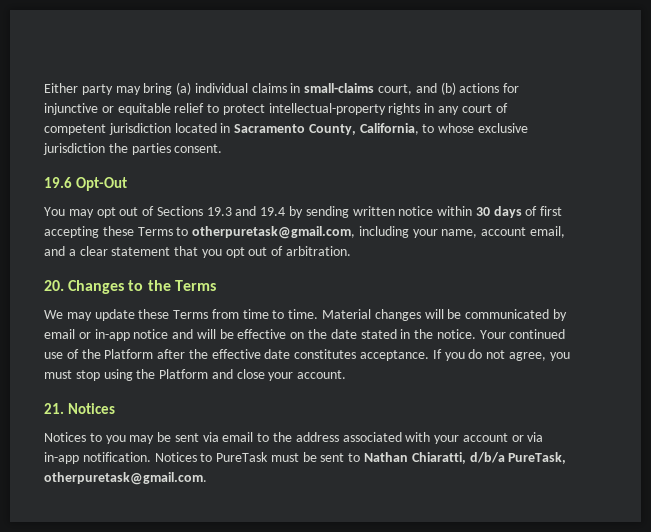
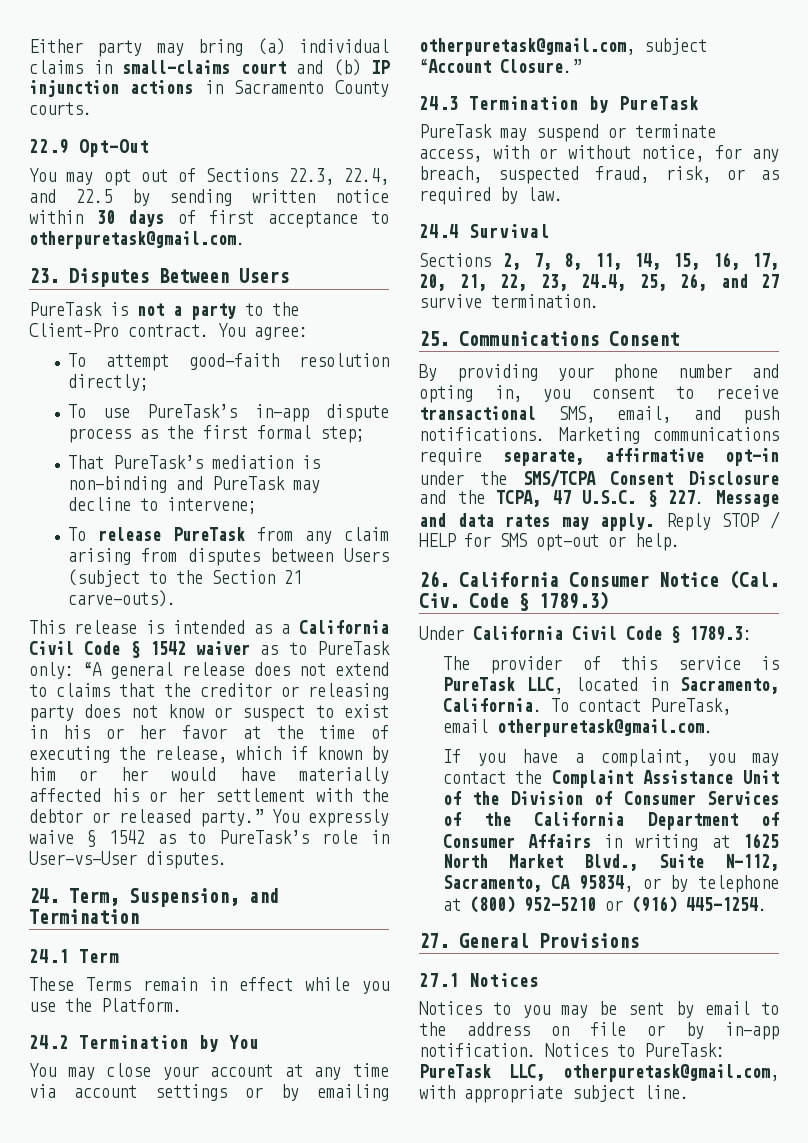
[378,84,413,95] court, -> [240,61,286,74] court
[459,83,520,93] [44,103,508,115] [44,123,529,135] [43,143,223,155] [44,177,72,188] actions for injunctive or equitable relief to protect intellectual-property rights in any court of competent jurisdiction located in Sacramento County, California, to whose exclusive jurisdiction the parties consent. // 19.6 -> [371,60,390,74] [29,80,389,97] [29,102,92,115] [29,139,69,154] IP injunction actions in Sacramento County courts. // 22.9
[206,206,286,216] 19.3 and 19.4 -> [288,168,389,185] [29,189,112,203] 22.3, 22.4, and 22.5
[44,226,566,239] [44,246,352,258] [44,280,216,294] [44,309,567,321] [44,329,566,341] [44,349,570,361] [44,369,347,381] [44,403,64,414] accepting these Terms to otherpuretask@gmail.com, including your name, account email, and a clear statement that you opt out of arbitration. // 20. Changes to the Terms // We may update these Terms from time to time. Material changes will be communicated by email or in-app notice and will be effective on the date stated in the notice. Your continued use of the Platform after the effective date constitutes acceptance. If you do not agree, you must stop using the Platform and close your account. // 21. -> [267,211,389,228] [29,231,245,249] [29,268,289,287] [29,302,299,320] [29,323,308,340] [67,353,389,371] [67,374,149,391] [67,404,389,422] [67,425,365,443] [67,455,320,469] [67,476,320,493] [67,497,257,514] [67,527,389,544] [67,548,389,566] [67,569,302,587] [67,590,176,607] [29,620,389,634] [29,641,390,658] [29,662,389,679] [29,683,389,700] [29,704,389,722] [29,725,389,739] [29,746,389,763] [29,767,389,784] [29,788,389,802] [29,809,389,827] [29,830,389,847] [29,851,227,869] [29,888,279,907] [29,909,139,924] [29,949,119,963] [29,977,389,994] [29,998,182,1012] [29,1035,259,1052] [29,1063,389,1080] [29,1084,389,1101] [419,38,707,56] [419,59,581,73] [419,96,699,113] [419,124,716,142] [419,145,779,162] [419,166,779,184] [419,187,563,205] [419,224,549,238] [419,252,779,270] [419,273,779,291] [419,294,599,308] [419,331,679,346] [419,364,779,382] [419,385,779,403] [419,406,779,424] [419,427,779,444] [419,448,779,466] [419,469,779,487] [419,490,779,507] [419,511,780,531] [419,533,680,551] [419,570,779,589] [419,591,609,611] [419,626,752,643] [442,656,779,674] [442,677,779,694] [442,698,731,715] [442,719,713,737] [442,749,779,767] [442,770,779,788] [442,791,779,805] [442,812,779,830] [442,833,779,851] [442,854,779,871] [442,875,779,893] [442,896,767,913] [419,933,639,948] [419,973,459,987] acceptance to otherpuretask@gmail.com. // 23. Disputes Between Users // PureTask is not a party to the Client–Pro contract. You agree: // To attempt good-faith resolution directly; // To use PureTask’s in-app dispute process as the first formal step; // That PureTask’s mediation is non-binding and PureTask may decline to intervene; // To release PureTask from any claim arising from disputes between Users (subject to the Section 21 carve-outs). // This release is intended as a California Civil Code § 1542 waiver as to PureTask only: “A general release does not extend to claims that the creditor or releasing party does not know or suspect to exist in his or her favor at the time of executing the release, which if known by him or her would have materially affected his or her settlement with the debtor or released party.” You expressly waive § 1542 as to PureTask’s role in User-vs-User disputes. // 24. Term, Suspension, and Termination // 24.1 Term // These Terms remain in effect while you use the Platform. // 24.2 Termination by You // You may close your account at any time via account settings or by emailing otherpuretask@gmail.com, subject “Account Closure.” // 24.3 Termination by PureTask // PureTask may suspend or terminate access, with or without notice, for any breach, suspected fraud, risk, or as required by law. // 24.4 Survival // Sections 2, 7, 8, 11, 14, 15, 16, 17, 20, 21, 22, 23, 24.4, 25, 26, and 27 survive termination. // 25. Communications Consent // By providing your phone number and opting in, you consent to receive transactional SMS, email, and push notifications. Marketing communications require separate, affirmative opt-in under the SMS/TCPA Consent Disclosure and the TCPA, 47 U.S.C. § 227. Message and data rates may apply. Reply STOP / HELP for SMS opt-out or help. // 26. California Consumer Notice (Cal. Civ. Code § 1789.3) // Under California Civil Code § 1789.3: // The provider of this service is PureTask LLC, located in Sacramento, California. To contact PureTask, email otherpuretask@gmail.com. // If you have a complaint, you may contact the Complaint Assistance Unit of the Division of Consumer Services of the California Department of Consumer Affairs in writing at 1625 North Market Blvd., Suite N-112, Sacramento, CA 95834, or by telephone at (800) 952-5210 or (916) 445-1254. // 27. General Provisions // 27.1
[202,432,219,442] via -> [675,1001,694,1018] by
[342,432,544,444] [44,452,567,464] [44,472,207,485] associated with your account or via in-app notification. Notices to PureTask must be sent to Nathan Chiaratti, d/b/a PureTask, otherpuretask@gmail.com. -> [551,1022,779,1040] [419,1043,725,1057] [419,1064,779,1082] [419,1085,689,1103] on file or by in-app notification. Notices to PureTask: PureTask LLC, otherpuretask@gmail.com, with appropriate subject line.

